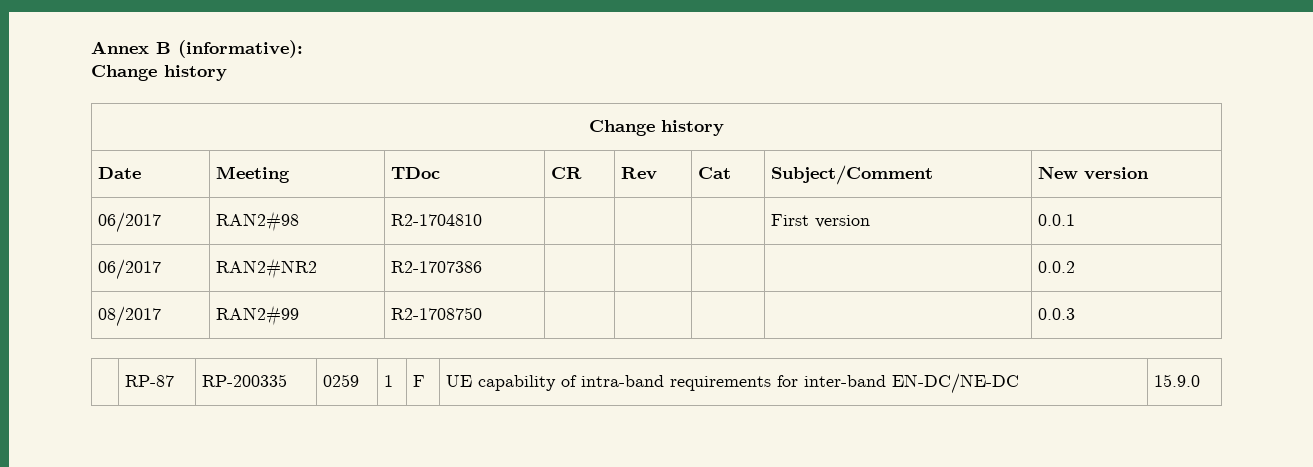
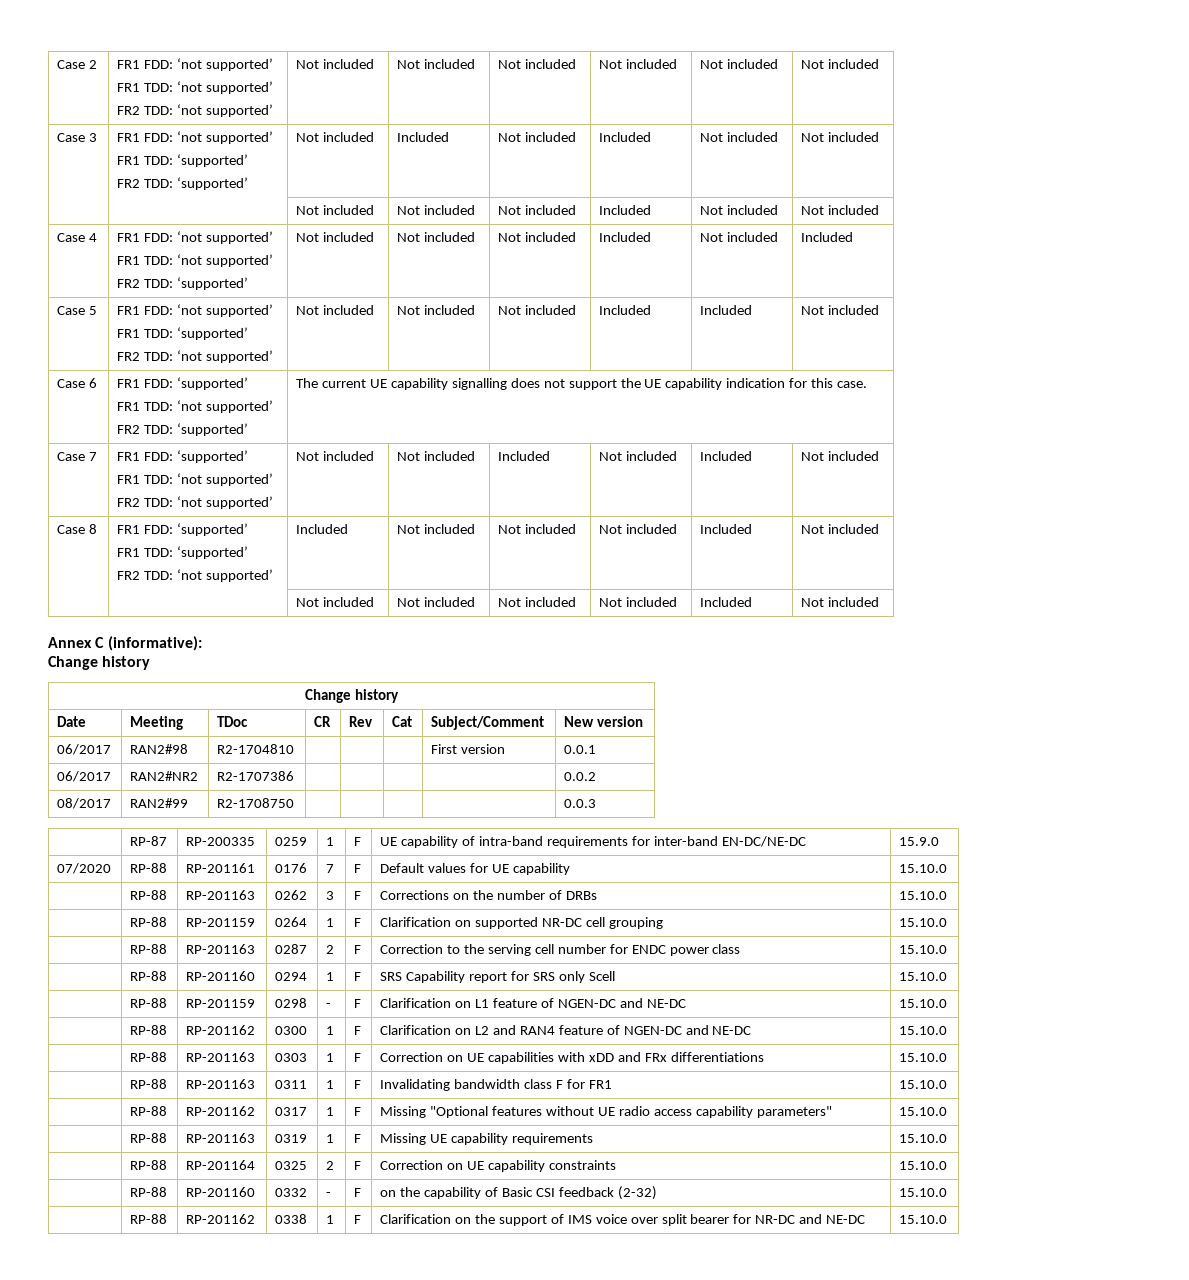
[91,41,171,54] Annex B -> [57,60,98,69] [117,58,273,71] [117,81,273,94] [117,104,273,117] [296,59,375,69] [397,59,476,69] [498,59,577,69] [599,59,678,69] [700,59,779,69] [801,59,880,69] [57,133,98,142] [117,131,273,144] [117,154,249,167] [117,177,249,190] [296,132,375,142] [397,132,450,142] [498,132,577,142] [599,132,652,142] [700,132,779,142] [801,132,880,142] [296,205,375,215] [397,205,476,215] [498,205,577,215] [599,205,652,215] [700,205,779,215] [801,205,880,215] [57,233,98,242] [117,231,273,244] [117,254,273,267] [117,277,249,290] [296,232,375,242] [397,232,476,242] [498,232,577,242] [599,232,652,242] [700,232,779,242] [801,232,854,242] [57,306,98,315] [117,304,273,317] [117,327,249,340] [117,350,273,363] [296,305,375,315] [397,305,476,315] [498,305,577,315] [599,305,652,315] [700,305,753,315] [801,305,880,315] [57,378,98,388] [117,377,249,390] [117,400,273,413] [117,423,249,436] [296,378,868,390] [57,452,98,461] [117,450,249,463] [117,473,273,486] [117,496,273,509] [296,451,375,461] [397,451,476,461] [498,451,551,461] [599,451,678,461] [700,451,753,461] [801,451,880,461] [57,524,98,534] [117,523,249,536] [117,546,249,559] [117,569,273,582] [296,524,349,534] [397,524,476,534] [498,524,577,534] [599,524,678,534] [700,524,753,534] [801,524,880,534] [296,597,375,607] [397,597,476,607] [498,597,577,607] [599,597,678,607] [700,597,753,607] [801,597,880,607] [48,637,105,648] Case 2 | FR1 FDD: ‘not supported’ // FR1 TDD: ‘not supported’ // FR2 TDD: ‘not supported’ | Not included | Not included | Not included | Not included | Not included | Not included // Case 3 | FR1 FDD: ‘not supported’ // FR1 TDD: ‘supported’ // FR2 TDD: ‘supported’ | Not included | Included | Not included | Included | Not included | Not included // | | Not included | Not included | Not included | Included | Not included | Not included // Case 4 | FR1 FDD: ‘not supported’ // FR1 TDD: ‘not supported’ // FR2 TDD: ‘supported’ | Not included | Not included | Not included | Included | Not included | Included // Case 5 | FR1 FDD: ‘not supported’ // FR1 TDD: ‘supported’ // FR2 TDD: ‘not supported’ | Not included | Not included | Not included | Included | Included | Not included // Case 6 | FR1 FDD: ‘supported’ // FR1 TDD: ‘not supported’ // FR2 TDD: ‘supported’ | The current UE capability signalling does not support the UE capability indication for this case. // Case 7 | FR1 FDD: ‘supported’ // FR1 TDD: ‘not supported’ // FR2 TDD: ‘not supported’ | Not included | Not included | Included | Not included | Included | Not included // Case 8 | FR1 FDD: ‘supported’ // FR1 TDD: ‘supported’ // FR2 TDD: ‘not supported’ | Included | Not included | Not included | Not included | Included | Not included // | | Not included | Not included | Not included | Not included | Included | Not included // Annex C
(1201, 380) none -> [57,863,112,874] [130,863,168,873] [186,863,256,873] [275,863,308,873] [326,864,335,873] [354,864,362,873] [380,863,570,875] [899,864,948,873] [130,890,168,900] [186,890,256,900] [275,890,308,900] [326,891,335,900] [354,891,362,900] [380,890,597,900] [899,891,948,900] [130,917,168,927] [186,918,256,927] [275,917,308,927] [326,918,335,927] [354,918,362,927] [380,917,663,929] [899,918,948,927] [130,944,168,954] [186,944,256,954] [275,944,308,954] [326,945,335,954] [354,945,362,954] [380,944,741,956] [899,945,948,954] [130,971,168,981] [186,971,256,981] [275,972,308,981] [326,972,335,981] [354,972,362,981] [380,971,615,983] [899,972,948,981] [130,998,168,1008] [186,999,256,1008] [275,998,308,1008] [326,1003,332,1008] [354,999,362,1008] [380,998,686,1008] [899,999,948,1008] [130,1025,168,1035] [186,1025,256,1035] [275,1026,308,1035] [326,1026,335,1035] [354,1026,362,1035] [380,1025,752,1035] [899,1026,948,1035] [130,1052,168,1062] [186,1052,256,1062] [275,1053,308,1062] [326,1053,335,1062] [354,1053,362,1062] [380,1052,764,1064] [899,1053,948,1062] [130,1079,168,1089] [186,1079,256,1089] [275,1080,308,1089] [326,1080,335,1089] [354,1080,362,1089] [380,1079,612,1091] [899,1080,948,1089] [130,1106,168,1116] [186,1106,256,1116] [275,1107,308,1116] [326,1107,335,1116] [354,1107,362,1116] [380,1106,832,1118] [899,1107,948,1116] [130,1133,168,1143] [186,1133,256,1143] [275,1134,308,1143] [326,1134,335,1143] [354,1134,362,1143] [380,1133,593,1145] [899,1134,948,1143] [130,1160,168,1170] [186,1160,256,1170] [275,1161,308,1170] [326,1161,335,1170] [354,1161,362,1170] [380,1160,616,1172] [899,1161,948,1170] [130,1187,168,1197] [186,1187,256,1197] [275,1188,308,1197] [326,1192,332,1197] [354,1188,362,1197] [380,1186,657,1200] [899,1188,948,1197] [130,1214,168,1224] [186,1214,256,1224] [275,1214,308,1224] [326,1215,335,1224] [354,1215,362,1224] [380,1214,866,1226] [899,1215,948,1224] // 07/2020 | RP-88 | RP-201161 | 0176 | 7 | F | Default values for UE capability | 15.10.0 // | RP-88 | RP-201163 | 0262 | 3 | F | Corrections on the number of DRBs | 15.10.0 // | RP-88 | RP-201159 | 0264 | 1 | F | Clarification on supported NR-DC cell grouping | 15.10.0 // | RP-88 | RP-201163 | 0287 | 2 | F | Correction to the serving cell number for ENDC power class | 15.10.0 // | RP-88 | RP-201160 | 0294 | 1 | F | SRS Capability report for SRS only Scell | 15.10.0 // | RP-88 | RP-201159 | 0298 | - | F | Clarification on L1 feature of NGEN-DC and NE-DC | 15.10.0 // | RP-88 | RP-201162 | 0300 | 1 | F | Clarification on L2 and RAN4 feature of NGEN-DC and NE-DC | 15.10.0 // | RP-88 | RP-201163 | 0303 | 1 | F | Correction on UE capabilities with xDD and FRx differentiations | 15.10.0 // | RP-88 | RP-201163 | 0311 | 1 | F | Invalidating bandwidth class F for FR1 | 15.10.0 // | RP-88 | RP-201162 | 0317 | 1 | F | Missing "Optional features without UE radio access capability parameters" | 15.10.0 // | RP-88 | RP-201163 | 0319 | 1 | F | Missing UE capability requirements | 15.10.0 // | RP-88 | RP-201164 | 0325 | 2 | F | Correction on UE capability constraints | 15.10.0 // | RP-88 | RP-201160 | 0332 | - | F | on the capability of Basic CSI feedback (2-32) | 15.10.0 // | RP-88 | RP-201162 | 0338 | 1 | F | Clarification on the support of IMS voice over split bearer for NR-DC and NE-DC | 15.10.0

